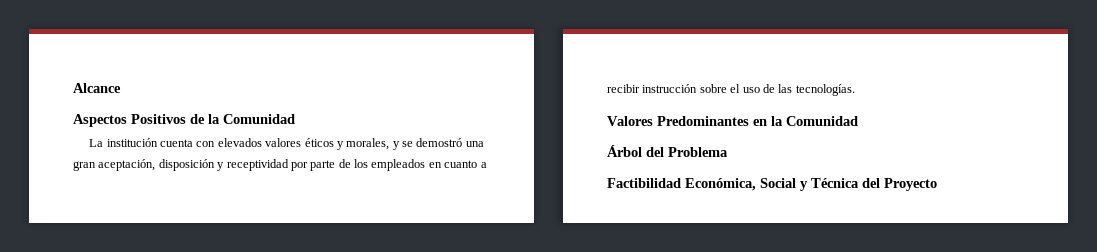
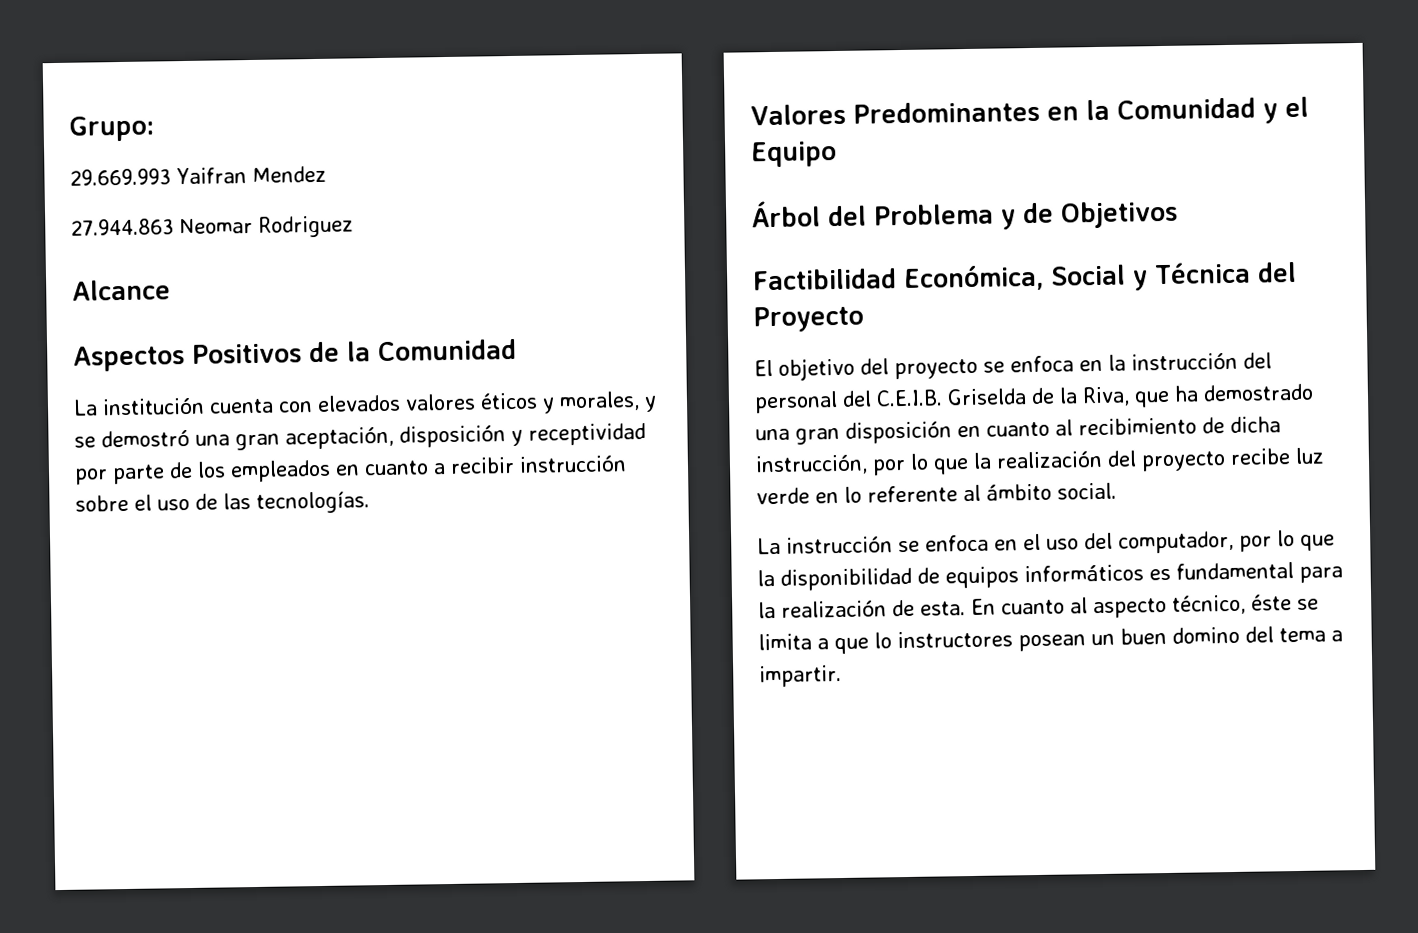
(73, 88) none -> [69,115,154,142] [70,165,327,186] [71,215,354,238] Grupo: // 29.669.993 Yaifran Mendez // 27.944.863 Neomar Rodriguez //
(858, 121) none -> [1262,96,1309,124] [751,141,837,168] y el Equipo
(728, 152) none -> [1001,200,1178,230] y de Objetivos
(937, 184) none -> [754,352,1272,381] [754,383,1314,414] [755,416,1281,445] [755,447,1325,476] [756,482,1117,505] [757,530,1335,555] [757,562,1343,591] [758,594,1319,619] [758,626,1343,655] [759,664,842,688] // El objetivo del proyecto se enfoca en la instrucción del personal del C.E.I.B. Griselda de la Riva, que ha demostrado una gran disposición en cuanto al recibimiento de dicha instrucción, por lo que la realización del proyecto recibe luz verde en lo referente al ámbito social. // La instrucción se enfoca en el uso del computador, por lo que la disponibilidad de equipos informáticos es fundamental para la realización de esta. En cuanto al aspecto técnico, éste se limita a que lo instructores posean un buen domino del tema a impartir.

